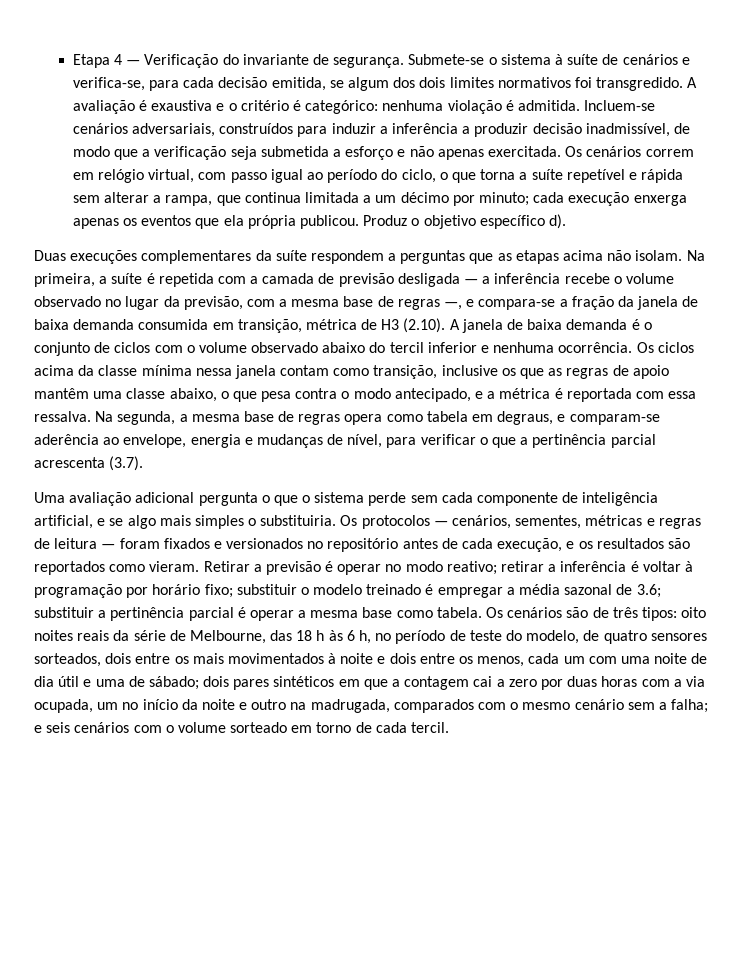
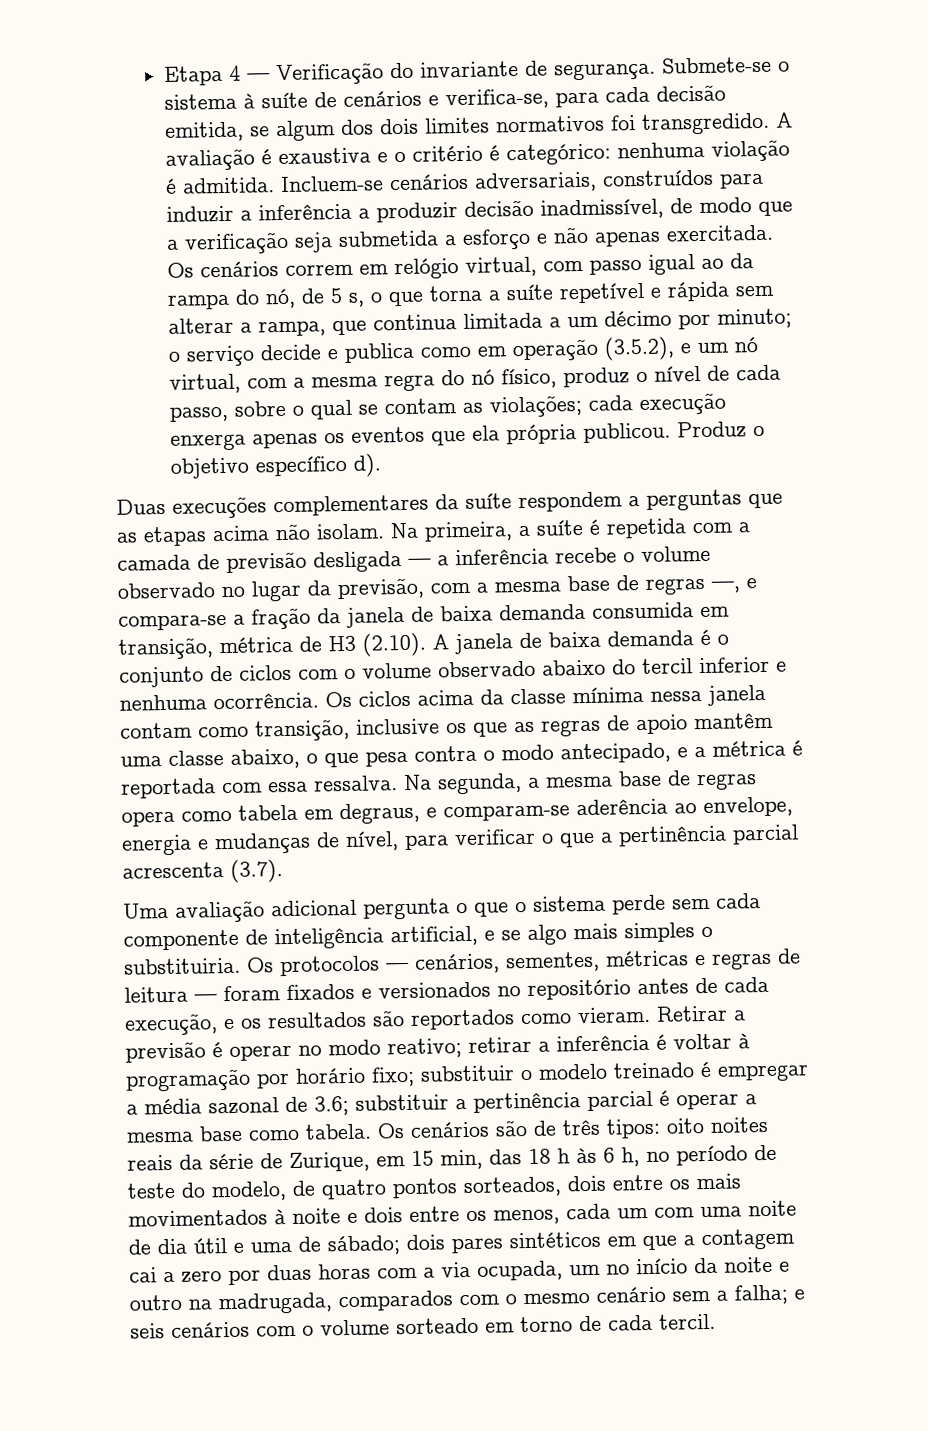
[327,169,436,183] período do ciclo, -> [730,253,755,269] [167,287,366,310] da rampa do nó, de 5 s,
(529, 199) none -> [168,336,759,367] [169,364,782,394] [169,394,583,422] o serviço decide e publica como em operação (3.5.2), e um nó virtual, com a mesma regra do nó físico, produz o nível de cada passo, sobre o qual se contam as violações;
[189,630,266,644] Melbourne, -> [289,1149,483,1172] Zurique, em 15 min,
[650,633,707,641] sensores -> [392,1178,458,1199] pontos

